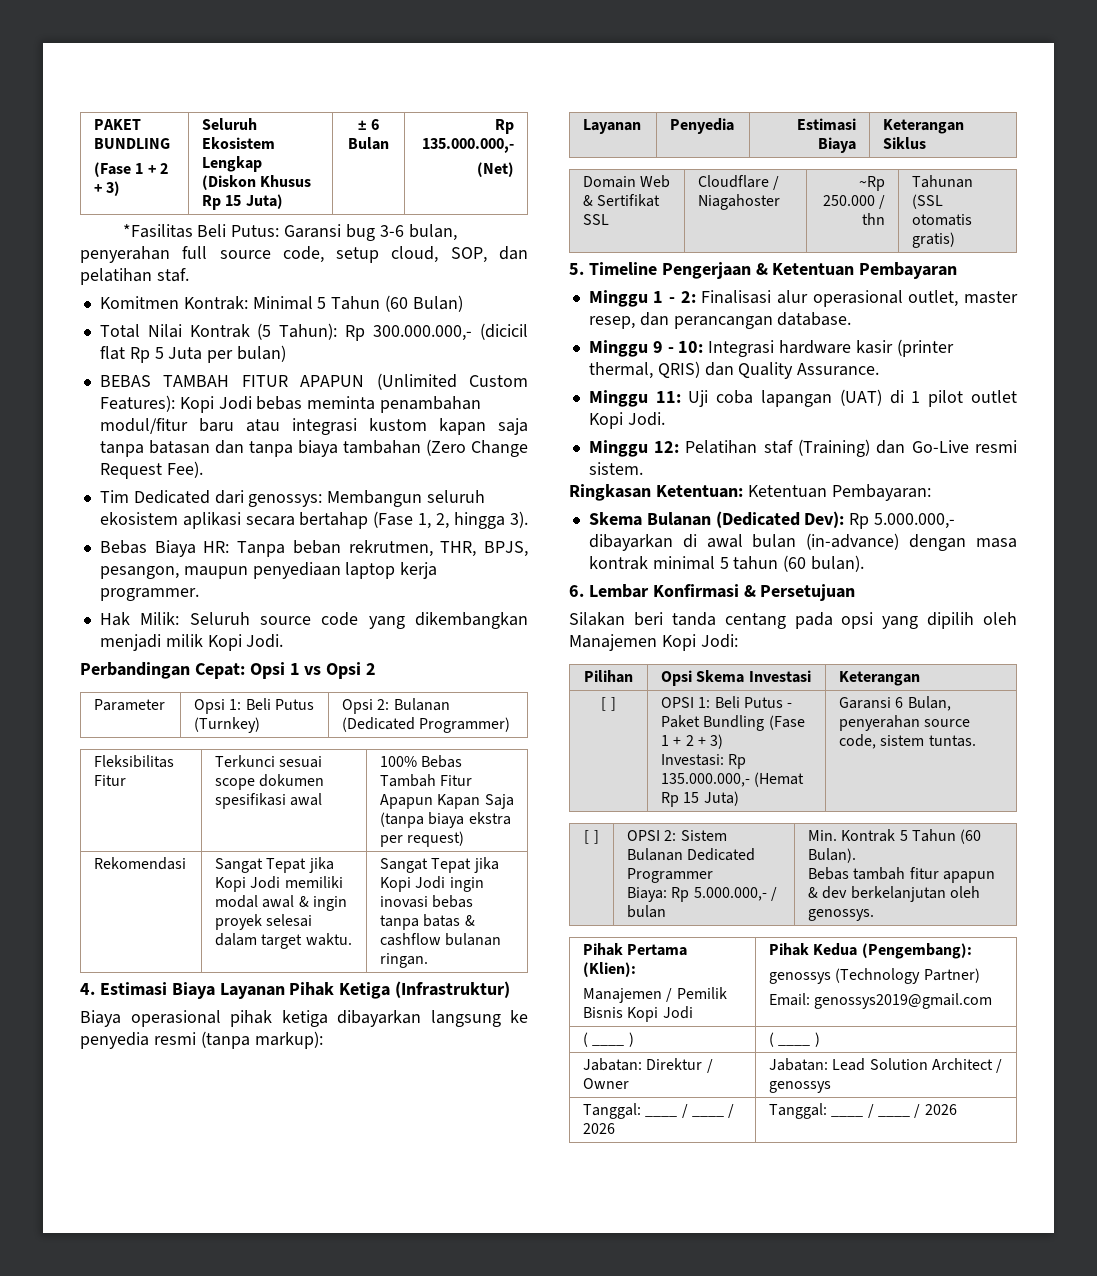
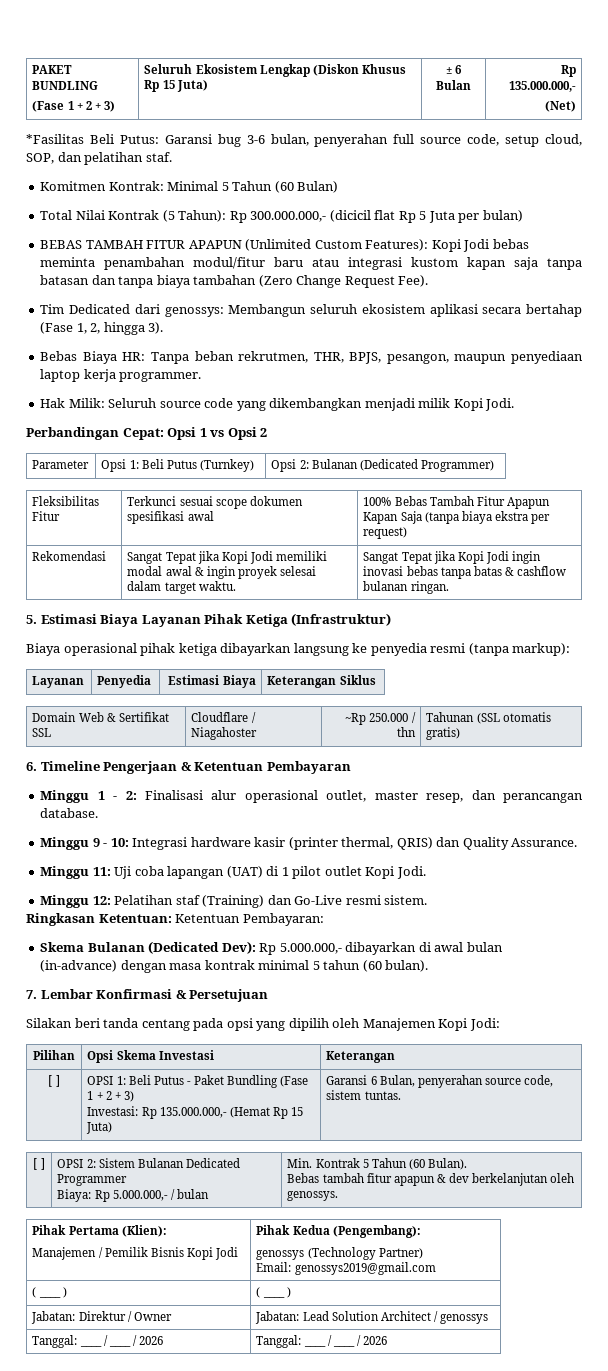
[80,983,95,995] 4. -> [26,615,37,624] 5.
[569,263,584,275] 5. -> [26,762,37,771] 6.
[569,585,584,597] 6. -> [26,990,37,999] 7.

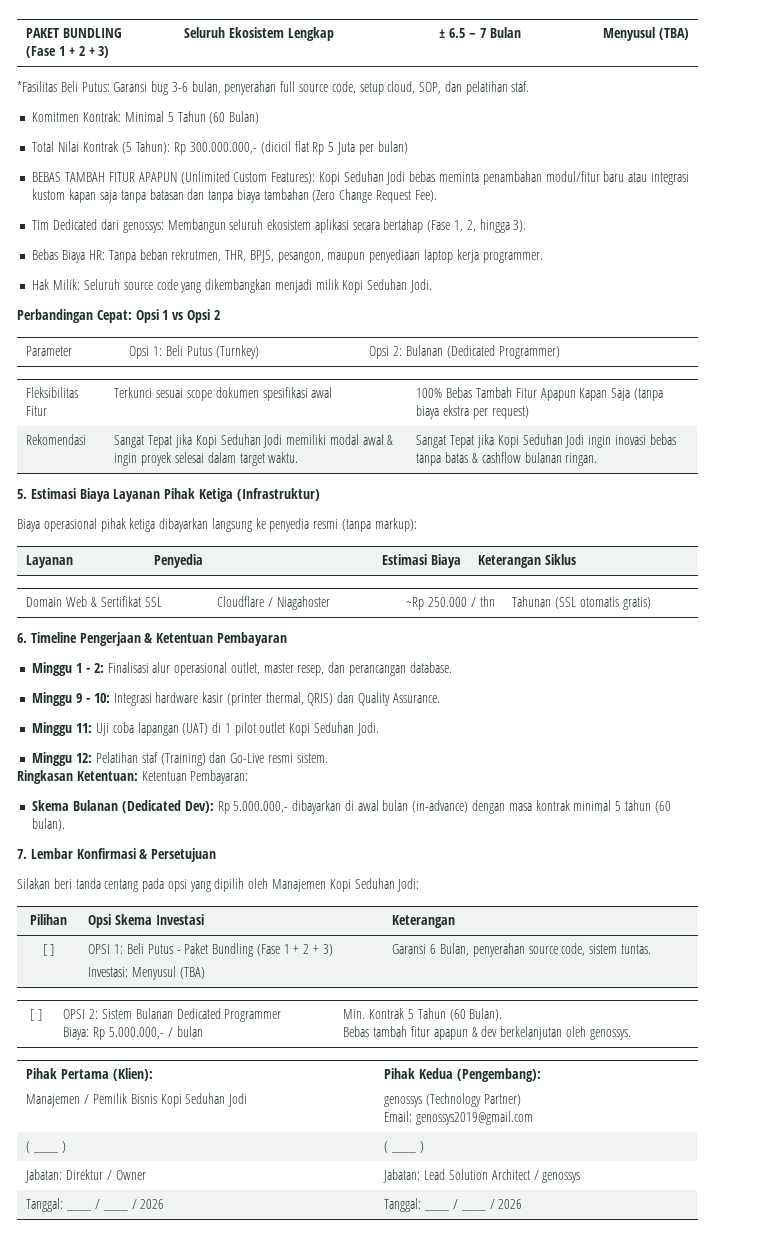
[312,64,406,76] [144,80,208,92] [445,65,463,74] [436,80,471,90] [560,65,576,77] [508,81,576,92] [544,101,576,112] (Diskon Khusus Rp 15 Juta) | ± 6 Bulan | Rp 135.000.000,- // (Net) -> [439,27,521,38] [602,27,689,41] | ± 6.5 – 7 Bulan | Menyusul (TBA)
(461, 245) none -> [343,171,384,182] Seduhan
(483, 404) none -> [367,279,408,290] Seduhan
(248, 557) none -> [220,434,261,445] Seduhan
(484, 557) none -> [522,434,563,445] Seduhan
(395, 872) none -> [313,722,354,733] Seduhan
(468, 1024) none -> [354,878,395,889] Seduhan
[141,1107,303,1119] [86,1122,113,1134] Rp 135.000.000,- (Hemat Rp 15 Juta) -> [132,966,206,980] Menyusul (TBA)
(213, 1253) none -> [185,1093,226,1104] Seduhan

